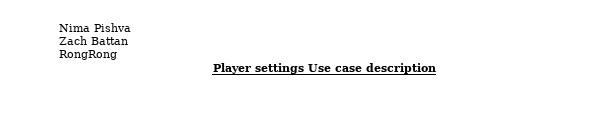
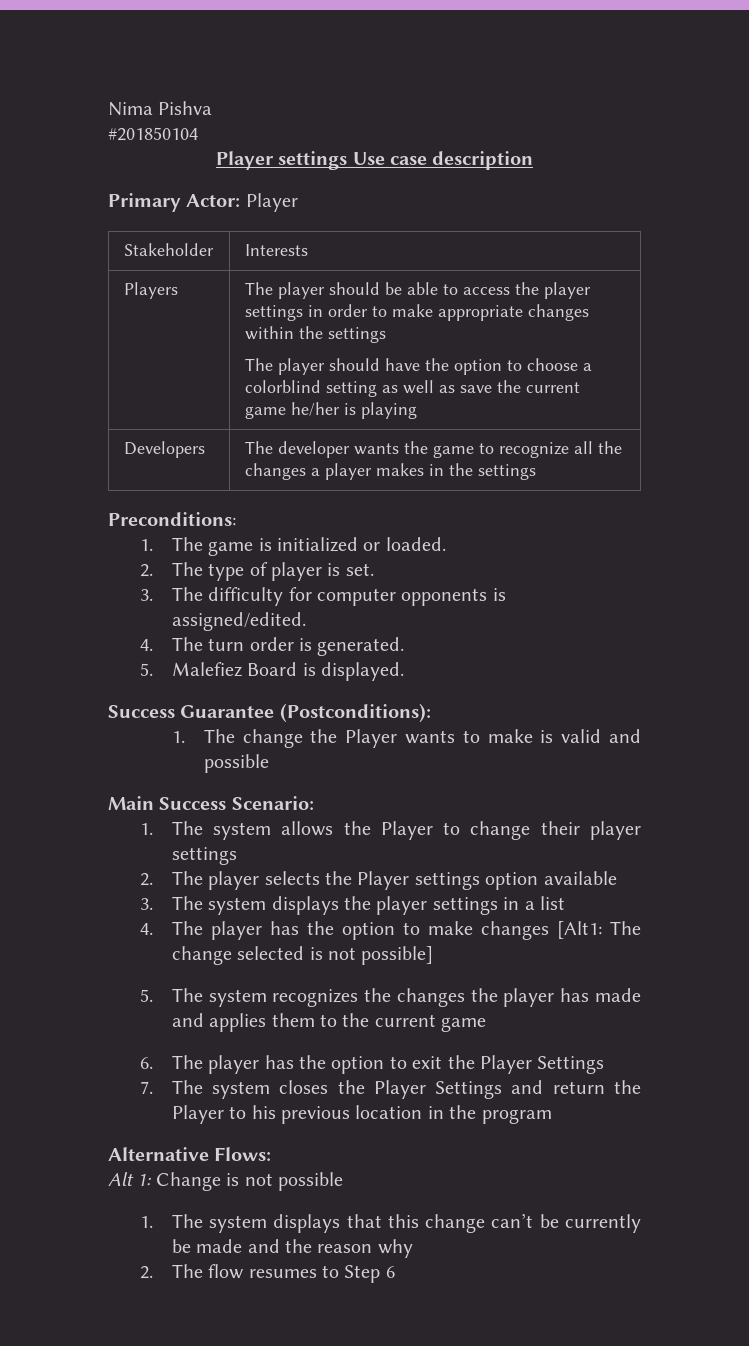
[59,36,128,45] [59,50,117,60] Zach Battan // RongRong -> [108,127,198,141] #201850104
(436, 68) none -> [108,193,298,212] [123,243,214,256] [244,244,308,256] [123,282,178,299] [244,282,591,299] [244,304,589,321] [244,326,386,343] [244,358,592,375] [244,380,580,397] [244,402,417,419] [123,441,205,458] [244,441,622,458] [244,463,536,480] [108,512,236,526] [139,537,446,556] [139,562,374,581] [139,587,506,606] [171,612,306,631] [139,637,405,656] [139,662,405,681] [108,703,431,723] [171,729,641,748] [203,754,269,773] [108,796,314,810] [139,821,641,840] [171,847,237,865] [139,871,617,890] [139,896,566,915] [139,921,641,940] [171,946,434,965] [139,988,641,1007] [171,1013,487,1032] [139,1055,605,1074] [139,1080,641,1099] [171,1105,552,1124] [108,1147,272,1161] [108,1172,343,1191] [139,1213,641,1233] [171,1239,413,1258] [139,1264,395,1283] // Primary Actor: Player // Stakeholder | Interests // Players | The player should be able to access the player settings in order to make appropriate changes within the settings // The player should have the option to choose a colorblind setting as well as save the current game he/her is playing // Developers | The developer wants the game to recognize all the changes a player makes in the settings // Preconditions: // 1. The game is initialized or loaded. // 2. The type of player is set. // 3. The difficulty for computer opponents is assigned/edited. // 4. The turn order is generated. // 5. Malefiez Board is displayed. // Success Guarantee (Postconditions): // 1. The change the Player wants to make is valid and possible // Main Success Scenario: // 1. The system allows the Player to change their player settings // 2. The player selects the Player settings option available // 3. The system displays the player settings in a list // 4. The player has the option to make changes [Alt1: The change selected is not possible] // 5. The system recognizes the changes the player has made and applies them to the current game // 6. The player has the option to exit the Player Settings // 7. The system closes the Player Settings and return the Player to his previous location in the program // Alternative Flows: // Alt 1: Change is not possible // 1. The system displays that this change can’t be currently be made and the reason why // 2. The flow resumes to Step 6

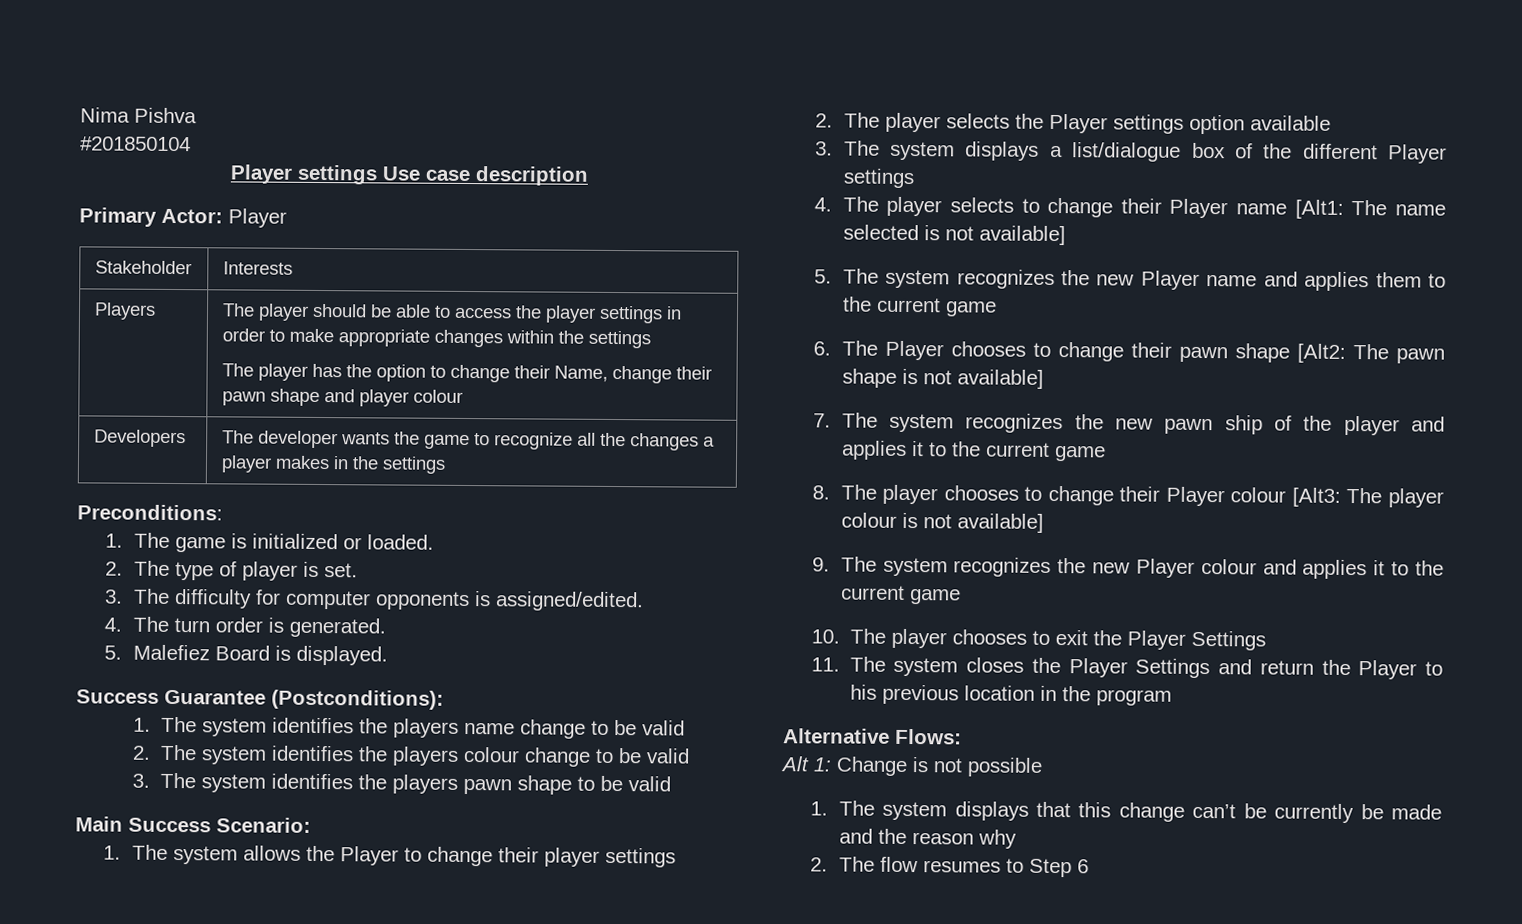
[328,358,592,375] [244,380,580,397] [244,402,417,419] should have the option to choose a colorblind setting as well as save the current game he/her is playing -> [311,363,712,384] [221,388,463,407] has the option to change their Name, change their pawn shape and player colour
[242,729,641,748] [203,754,269,773] change the Player wants to make is valid and possible -> [202,717,686,739] [131,744,691,767] [131,772,672,795] system identifies the players name change to be valid // 2. The system identifies the players colour change to be valid // 3. The system identifies the players pawn shape to be valid
[344,896,566,915] [139,921,549,940] the player settings in a list // 4. The player has the option to make changes -> [1049,142,1447,164] [842,168,914,189] [814,196,1288,219] a list/dialogue box of the different Player settings // 4. The player selects to change their Player name
[171,946,232,965] change -> [1394,204,1446,216] name
[361,946,434,965] possible] -> [978,225,1066,246] available]
[396,988,641,1007] changes the player has made -> [1096,270,1258,290] new Player name
[208,1055,385,1074] player has the option -> [884,340,1445,364] [841,368,1044,389] [813,412,1445,436] [841,440,1106,462] [812,484,1444,508] [840,512,1044,533] [812,556,1444,580] [840,585,961,605] [811,628,1027,649] Player chooses to change their pawn shape [Alt2: The pawn shape is not available] // 7. The system recognizes the new pawn ship of the player and applies it to the current game // 8. The player chooses to change their Player colour [Alt3: The player colour is not available] // 9. The system recognizes the new Player colour and applies it to the current game // 10. The player chooses
[139,1081,153,1094] 7. -> [811,657,841,672] 11.

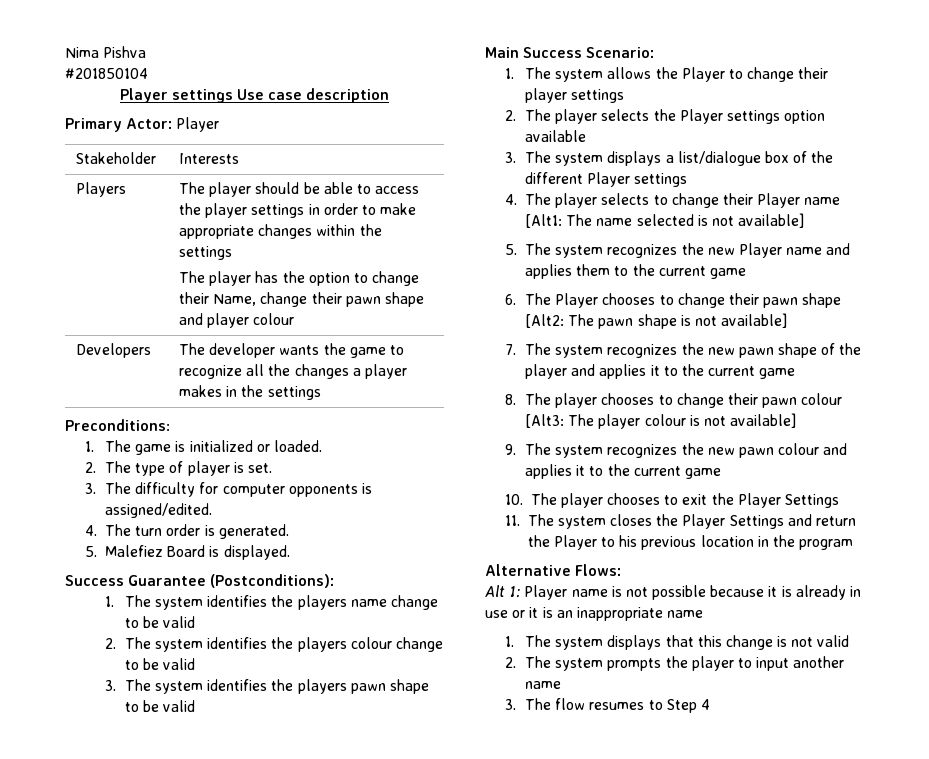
[1224,415,1263,435] ship -> [778,343,818,358] shape
[1165,486,1225,507] Player -> [762,397,798,408] pawn
[1135,558,1195,578] Player -> [738,447,774,458] pawn
[836,756,907,777] Change -> [524,585,608,600] Player name
(1042, 767) none -> [710,585,862,600] [485,607,704,621] because it is already in use or it is an inappropriate name
[1192,803,1442,824] [838,828,1017,849] [810,857,829,872] can’t be currently be made and the reason why // 2. -> [777,635,850,647] [504,656,845,671] [524,681,561,689] [504,699,516,710] is not valid // 2. The system prompts the player to input another name // 3.
[1076,859,1089,874] 6 -> [700,699,710,710] 4

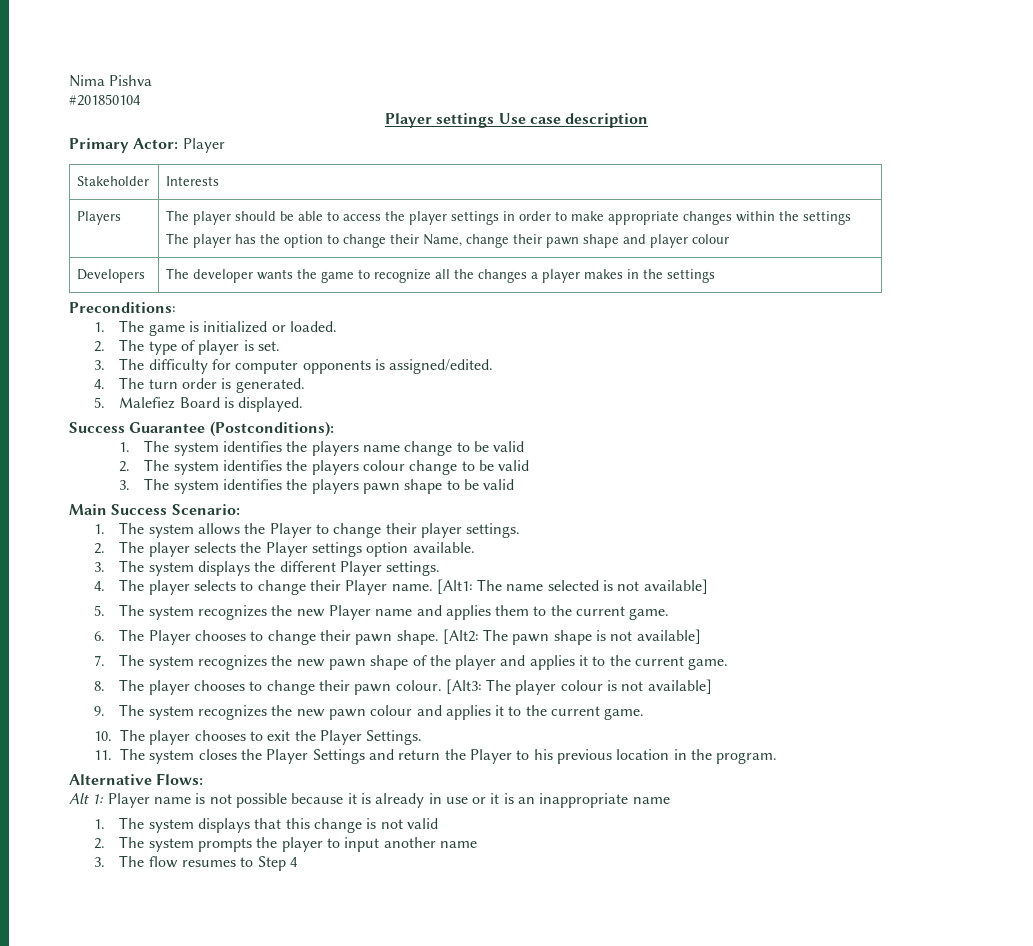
[571,89,625,103] settings -> [466,523,521,538] settings.
[524,130,586,142] available -> [412,542,475,553] available.
[665,151,808,166] a list/dialogue box of -> (250, 568) none
[634,173,688,187] settings -> [386,561,441,576] settings.
[804,197,841,205] name -> [391,584,433,591] name.
[709,268,746,279] game -> [629,608,670,620] game.
[802,293,842,308] shape -> [396,630,439,645] shape.
[759,368,796,379] game -> [688,658,729,670] game.
[801,393,843,405] colour -> [395,680,442,691] colour.
[684,468,721,479] game -> [604,708,645,720] game.
[785,494,840,508] Settings -> [366,730,423,745] Settings.
[799,539,854,550] program -> [716,752,778,764] program.

